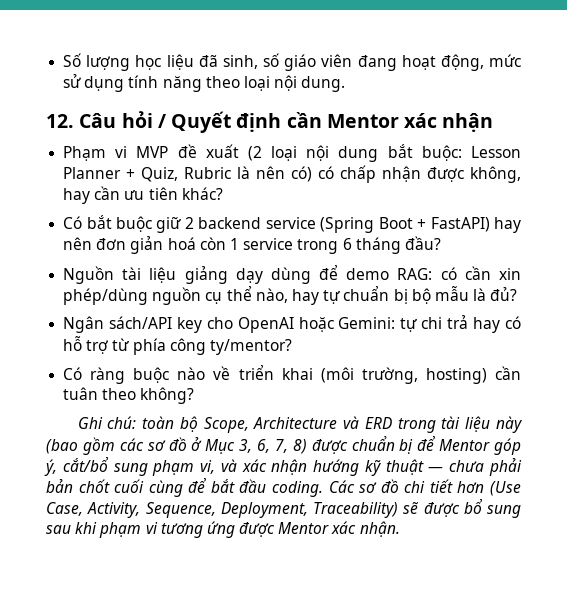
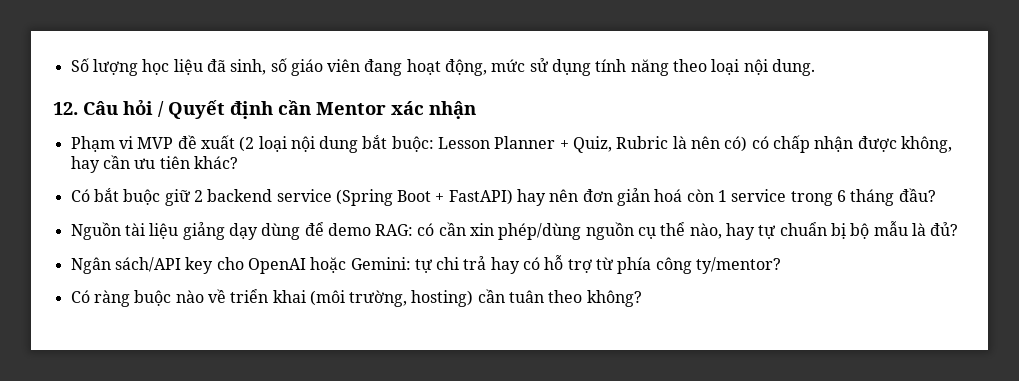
[77,416,523,433] [46,436,521,455] [44,457,522,476] [46,478,521,497] [46,499,521,518] [46,521,400,538] // Ghi chú: toàn bộ Scope, Architecture và ERD trong tài liệu này (bao gồm các sơ đồ ở Mục 3, 6, 7, 8) được chuẩn bị để Mentor góp ý, cắt/bổ sung phạm vi, và xác nhận hướng kỹ thuật — chưa phải bản chốt cuối cùng để bắt đầu coding. Các sơ đồ chi tiết hơn (Use Case, Activity, Sequence, Deployment, Traceability) sẽ được bổ sung sau khi phạm vi tương ứng được Mentor xác nhận. -> (642, 298) none

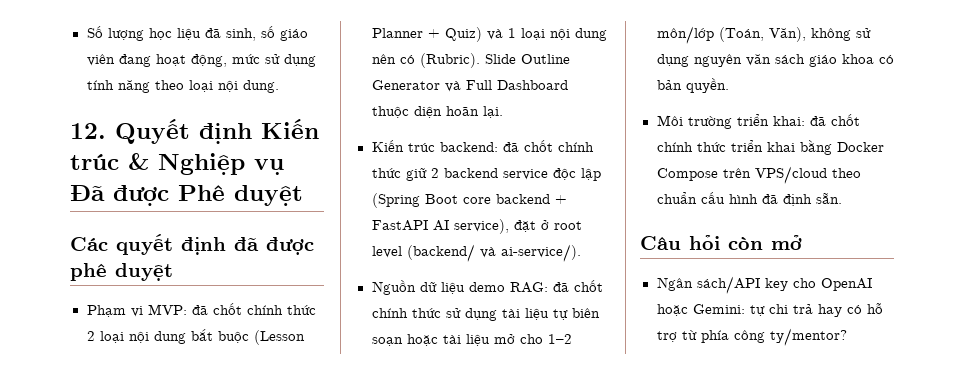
[83,100,476,119] [70,135,952,153] [70,155,238,173] [70,188,936,206] [70,221,959,240] Câu hỏi / Quyết định cần Mentor xác nhận // Phạm vi MVP đề xuất (2 loại nội dung bắt buộc: Lesson Planner + Quiz, Rubric là nên có) có chấp nhận được không, hay cần ưu tiên khác? // Có bắt buộc giữ 2 backend service (Spring Boot + FastAPI) hay nên đơn giản hoá còn 1 service trong 6 tháng đầu? // Nguồn tài liệu giảng dạy dùng để demo RAG: có cần xin phép/dùng nguồn cụ thể nào, hay tự chuẩn bị bộ mẫu là đủ? -> [115,119,319,144] [70,153,284,175] [70,185,303,206] [70,234,314,255] [70,263,173,281] [86,303,316,317] [86,329,305,345] [371,27,607,42] [371,53,570,68] [371,80,568,92] [371,106,503,118] [371,140,594,152] [371,168,601,181] [371,193,567,208] [371,219,582,234] [371,244,581,262] [371,280,603,295] [371,308,600,321] [371,334,572,346] [656,26,871,44] [656,54,894,67] [656,78,729,93] [656,114,860,129] [656,140,884,155] [656,166,861,184] [656,192,842,206] [640,235,802,250] Quyết định Kiến trúc & Nghiệp vụ Đã được Phê duyệt // Các quyết định đã được phê duyệt // Phạm vi MVP: đã chốt chính thức 2 loại nội dung bắt buộc (Lesson Planner + Quiz) và 1 loại nội dung nên có (Rubric). Slide Outline Generator và Full Dashboard thuộc diện hoãn lại. // Kiến trúc backend: đã chốt chính thức giữ 2 backend service độc lập (Spring Boot core backend + FastAPI AI service), đặt ở root level (backend/ và ai-service/). // Nguồn dữ liệu demo RAG: đã chốt chính thức sử dụng tài liệu tự biên soạn hoặc tài liệu mở cho 1–2 môn/lớp (Toán, Văn), không sử dụng nguyên văn sách giáo khoa có bản quyền. // Môi trường triển khai: đã chốt chính thức triển khai bằng Docker Compose trên VPS/cloud theo chuẩn cấu hình đã định sẵn. // Câu hỏi còn mở
[70,289,642,307] // Có ràng buộc nào về triển khai (môi trường, hosting) cần tuân theo không? -> (847, 337) none

